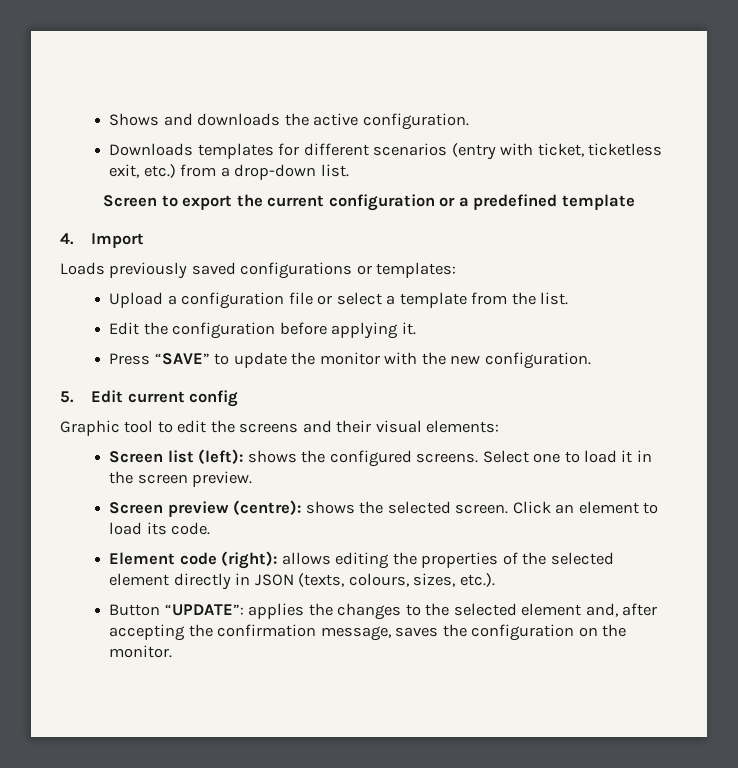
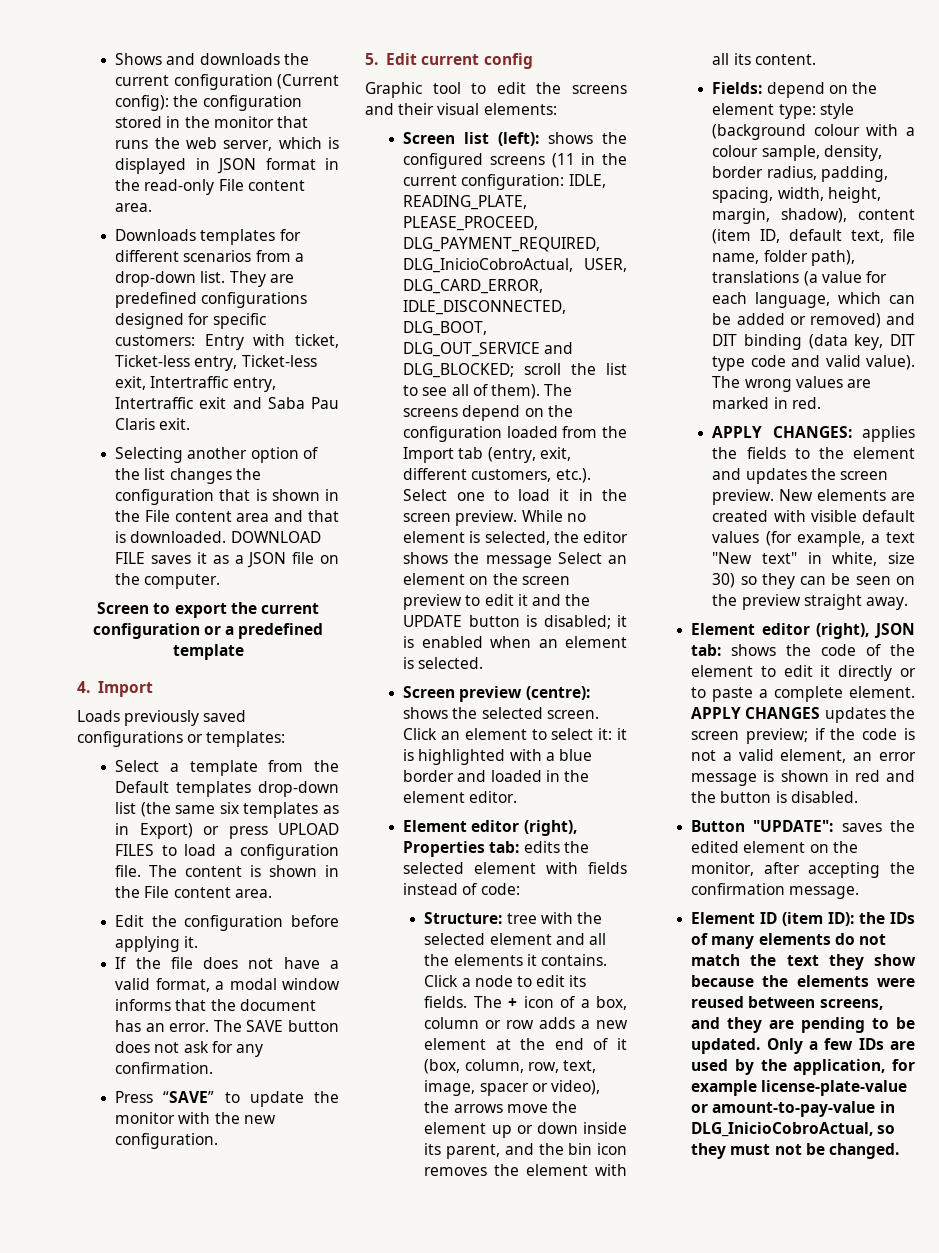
[313,113,469,130] active configuration. -> [115,74,339,90] [115,95,302,111] [115,116,308,128] [115,137,339,151] [115,158,339,174] [115,179,305,195] [115,203,153,212] current configuration (Current config): the configuration stored in the monitor that runs the web server, which is displayed in JSON format in the read-only File content area.
[451,143,663,160] [109,164,349,180] (entry with ticket, ticketless exit, etc.) from a drop-down list. -> [255,250,304,262] [115,271,294,287] [115,292,308,308] [115,313,266,329] [115,334,339,350] [115,355,317,371] [115,376,276,392] [115,397,339,409] [115,418,191,430] [115,447,318,463] [115,468,261,484] [115,489,339,505] [115,510,339,522] [115,531,321,543] [115,552,339,568] [115,573,221,589] from a drop-down list. They are predefined configurations designed for specific customers: Entry with ticket, Ticket-less entry, Ticket-less exit, Intertraffic entry, Intertraffic exit and Saba Pau Claris exit. // Selecting another option of the list changes the configuration that is shown in the File content area and that is downloaded. DOWNLOAD FILE saves it as a JSON file on the computer.
[109,292,569,309] Upload a configuration file or select a template from the list. -> [115,760,339,776] [115,781,339,797] [115,802,339,818] [115,823,339,839] [115,844,339,860] [115,865,339,877] [115,886,272,898] Select a template from the Default templates drop-down list (the same six templates as in Export) or press UPLOAD FILES to load a configuration file. The content is shown in the File content area.
(416, 328) none -> [115,957,339,969] [115,978,340,992] [115,999,316,1011] [115,1020,339,1032] [115,1041,263,1057] [115,1062,214,1074] // If the file does not have a valid format, a modal window informs that the document has an error. The SAVE button does not ask for any confirmation.
[416,453,479,463] screens. -> [489,153,627,168] [403,174,606,190] [403,195,528,210] [403,216,539,231] [403,237,601,252] [403,258,627,273] [403,279,544,294] [403,300,567,315] [403,321,488,336] [403,342,574,357] [403,363,627,378] [403,384,573,399] [403,405,573,421] [403,426,627,442] [403,447,571,463] [403,468,591,483] screens (11 in the current configuration: IDLE, READING_PLATE, PLEASE_PROCEED, DLG_PAYMENT_REQUIRED, DLG_InicioCobroActual, USER, DLG_CARD_ERROR, IDLE_DISCONNECTED, DLG_BOOT, DLG_OUT_SERVICE and DLG_BLOCKED; scroll the list to see all of them). The screens depend on the configuration loaded from the Import tab (entry, exit, different customers, etc.).
(253, 479) none -> [521,510,586,522] [403,531,628,545] [403,552,627,568] [403,573,570,585] [403,594,591,610] [403,615,627,629] [403,636,627,648] [403,657,484,669] While no element is selected, the editor shows the message Select an element on the screen preview to edit it and the UPDATE button is disabled; it is enabled when an element is selected.
[109,522,211,535] [109,551,614,569] [109,573,495,590] [109,603,658,620] [109,624,627,641] [109,645,173,658] load its code. // Element code (right): allows editing the properties of the selected element directly in JSON (texts, colours, sizes, etc.). // Button “UPDATE”: applies the changes to the selected element and, after accepting the confirmation message, saves the configuration on the monitor. -> [551,728,627,740] [403,749,592,765] [403,770,589,782] [403,791,518,803] [403,820,577,836] [403,841,589,857] [403,862,627,874] [403,883,520,895] [424,912,602,924] [424,933,606,945] [424,954,607,966] [424,975,587,987] [424,996,627,1010] [424,1017,628,1029] [424,1038,627,1050] [424,1059,596,1074] [424,1080,600,1096] [424,1101,577,1113] [424,1122,627,1138] [424,1143,627,1159] [424,1164,627,1176] [712,53,816,65] [712,82,877,98] [712,103,854,119] [712,124,915,140] [712,145,882,161] [712,166,888,182] [712,187,881,203] [712,208,915,224] [712,229,915,244] [712,250,855,266] [712,271,887,286] [712,292,915,308] [712,313,915,328] [712,334,915,350] [712,355,915,371] [712,376,871,392] [712,397,821,409] [712,426,915,442] [712,447,915,459] [712,468,888,484] [712,489,915,505] [712,510,915,522] [712,531,915,547] [712,552,915,566] [712,573,915,589] [712,594,908,610] [691,623,915,639] [691,644,915,656] [691,665,916,681] [691,686,915,702] [691,707,915,723] [691,728,915,744] [691,749,916,763] [691,770,915,786] [691,791,858,803] [691,820,915,832] [691,841,858,853] [691,862,915,878] [691,883,860,899] [691,912,915,926] [691,933,886,949] [691,954,916,970] [691,975,915,987] [691,996,883,1010] [691,1017,915,1033] [691,1038,915,1054] [691,1059,915,1075] [691,1080,908,1096] [691,1101,895,1117] [691,1122,896,1137] [691,1143,899,1159] select it: it is highlighted with a blue border and loaded in the element editor. // Element editor (right), Properties tab: edits the selected element with fields instead of code: // Structure: tree with the selected element and all the elements it contains. Click a node to edit its fields. The + icon of a box, column or row adds a new element at the end of it (box, column, row, text, image, spacer or video), the arrows move the element up or down inside its parent, and the bin icon removes the element with all its content. // Fields: depend on the element type: style (background colour with a colour sample, density, border radius, padding, spacing, width, height, margin, shadow), content (item ID, default text, file name, folder path), translations (a value for each language, which can be added or removed) and DIT binding (data key, DIT type code and valid value). The wrong values are marked in red. // APPLY CHANGES: applies the fields to the element and updates the screen preview. New elements are created with visible default values (for example, a text "New text" in white, size 30) so they can be seen on the preview straight away. // Element editor (right), JSON tab: shows the code of the element to edit it directly or to paste a complete element. APPLY CHANGES updates the screen preview; if the code is not a valid element, an error message is shown in red and the button is disabled. // Button "UPDATE": saves the edited element on the monitor, after accepting the confirmation message. // Element ID (item ID): the IDs of many elements do not match the text they show because the elements were reused between screens, and they are pending to be updated. Only a few IDs are used by the application, for example license-plate-value or amount-to-pay-value in DLG_InicioCobroActual, so they must not be changed.

